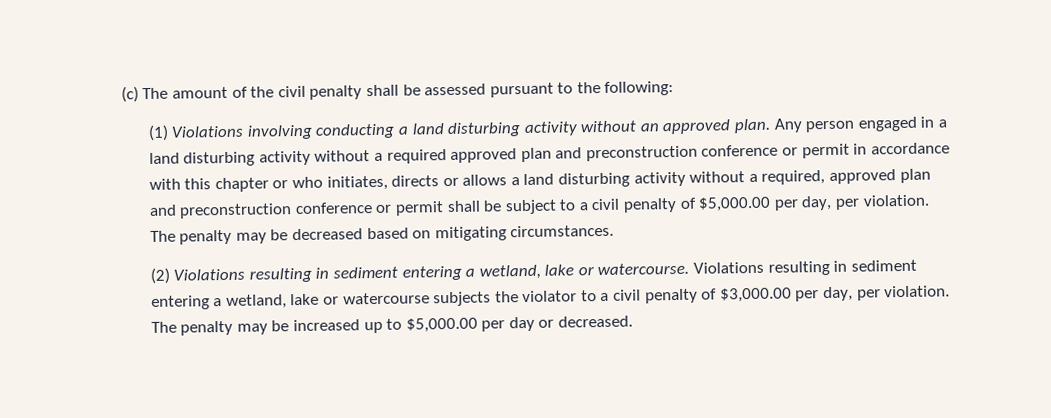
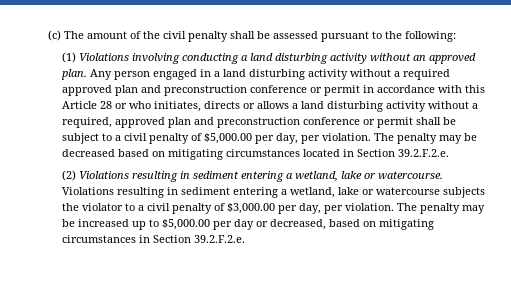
[214,177,269,193] chapter -> [62,101,113,109] Article 28
[510,224,615,238] circumstances. -> [226,149,450,157] circumstances located in Section 39.2.F.2.e.
[558,315,634,328] decreased. -> [270,219,435,230] [62,235,246,243] decreased, based on mitigating circumstances in Section 39.2.F.2.e.

